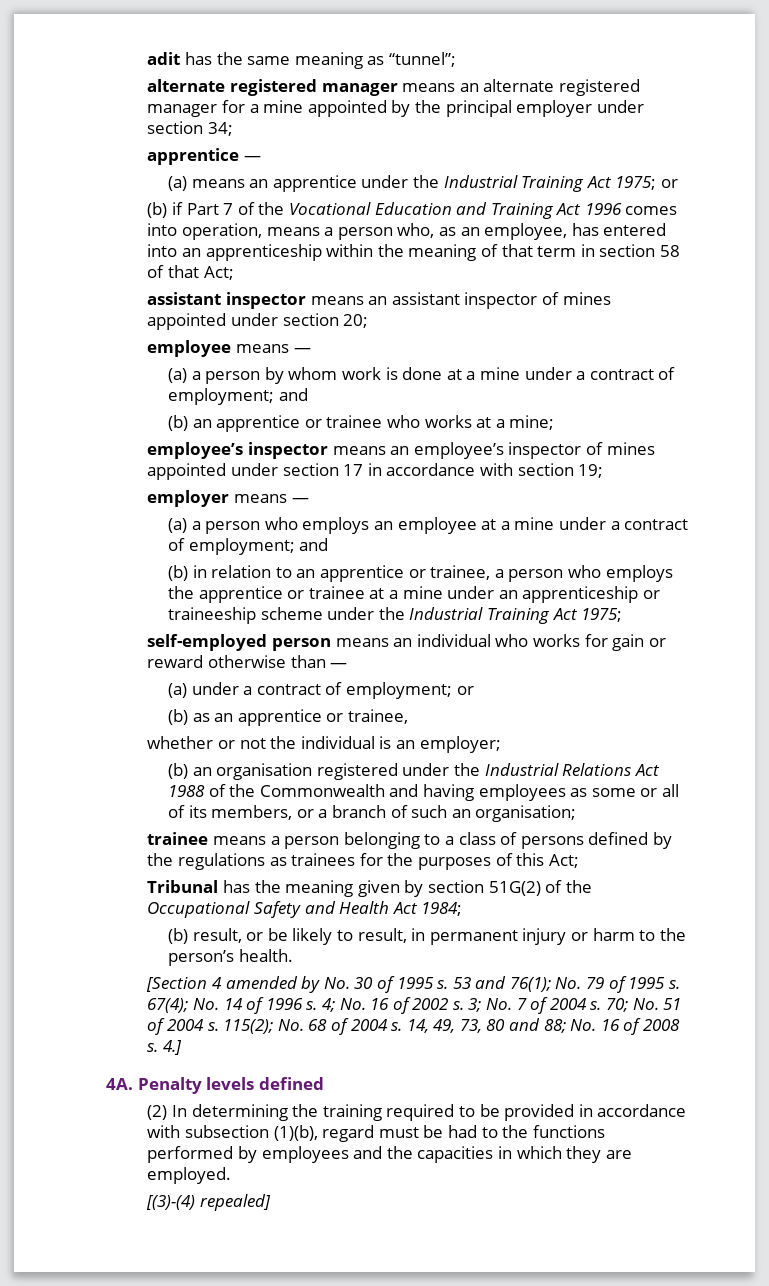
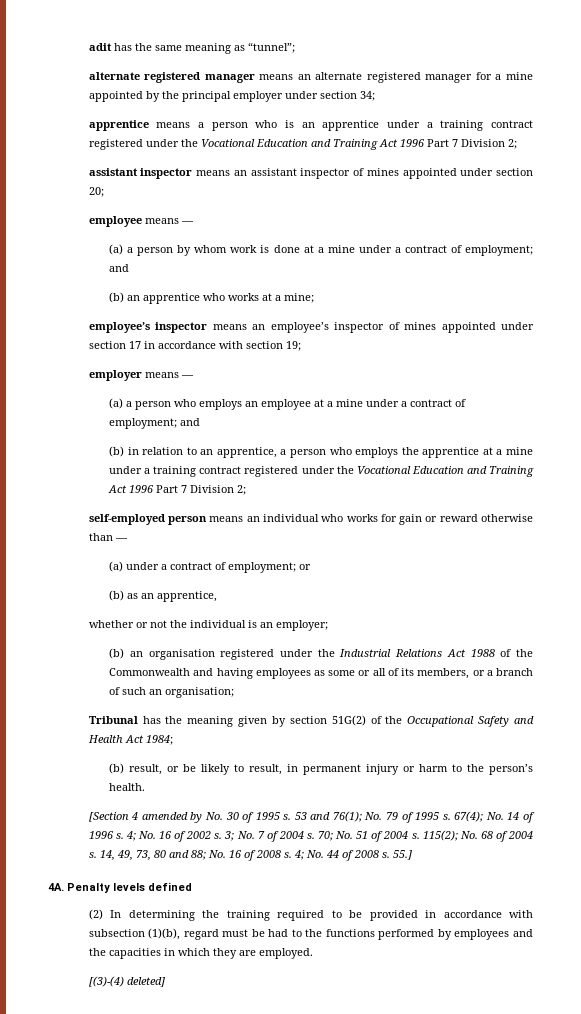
[243,156,261,161] [168,175,678,192] [147,202,678,219] [147,223,667,240] [147,244,680,261] [147,265,234,280] — // (a) means an apprentice under the Industrial Training Act 1975; or // (b) if Part 7 of the Vocational Education and Training Act 1996 comes into operation, means a person who, as an employee, has entered into an apprenticeship within the meaning of that term in section 58 of that Act; -> [156,120,533,131] [88,139,517,150] means a person who is an apprentice under a training contract registered under the Vocational Education and Training Act 1996 Part 7 Division 2;
[304,415,383,428] or trainee -> (201, 298) none
[320,565,491,582] apprentice or trainee, -> [216,447,277,458] apprentice,
[287,586,660,603] [168,607,623,624] or trainee at a mine under an apprenticeship or traineeship scheme under the Industrial Training Act 1975; -> [482,447,533,455] [109,466,534,477] [108,485,247,495] at a mine under a training contract registered under the Vocational Education and Training Act 1996 Part 7 Division 2;
[237,709,409,726] apprentice or trainee, -> [157,591,218,602] apprentice,
[147,832,672,849] [147,853,579,870] // trainee means a person belonging to a class of persons defined by the regulations as trainees for the purposes of this Act; -> (235, 692) none
[162,1040,182,1055] 4.] -> [293,850,412,861] 4; No. 44 of 2008 s. 55.]
[199,1194,271,1211] repealed] -> [126,977,165,987] deleted]

